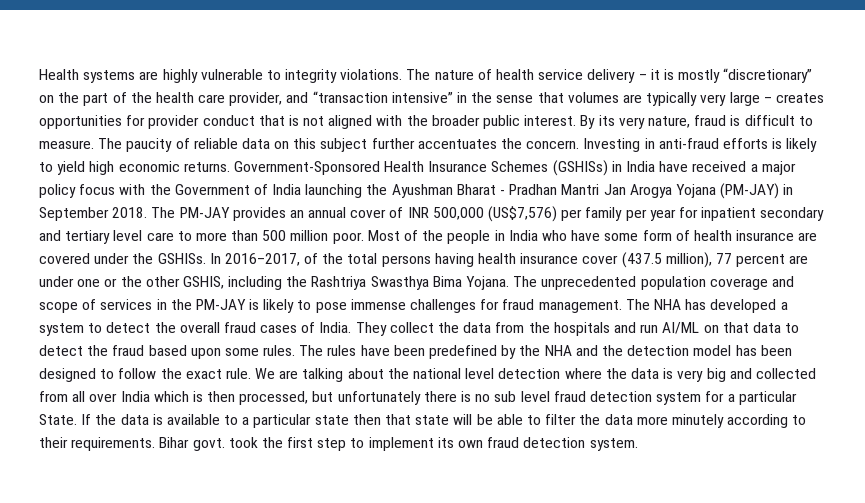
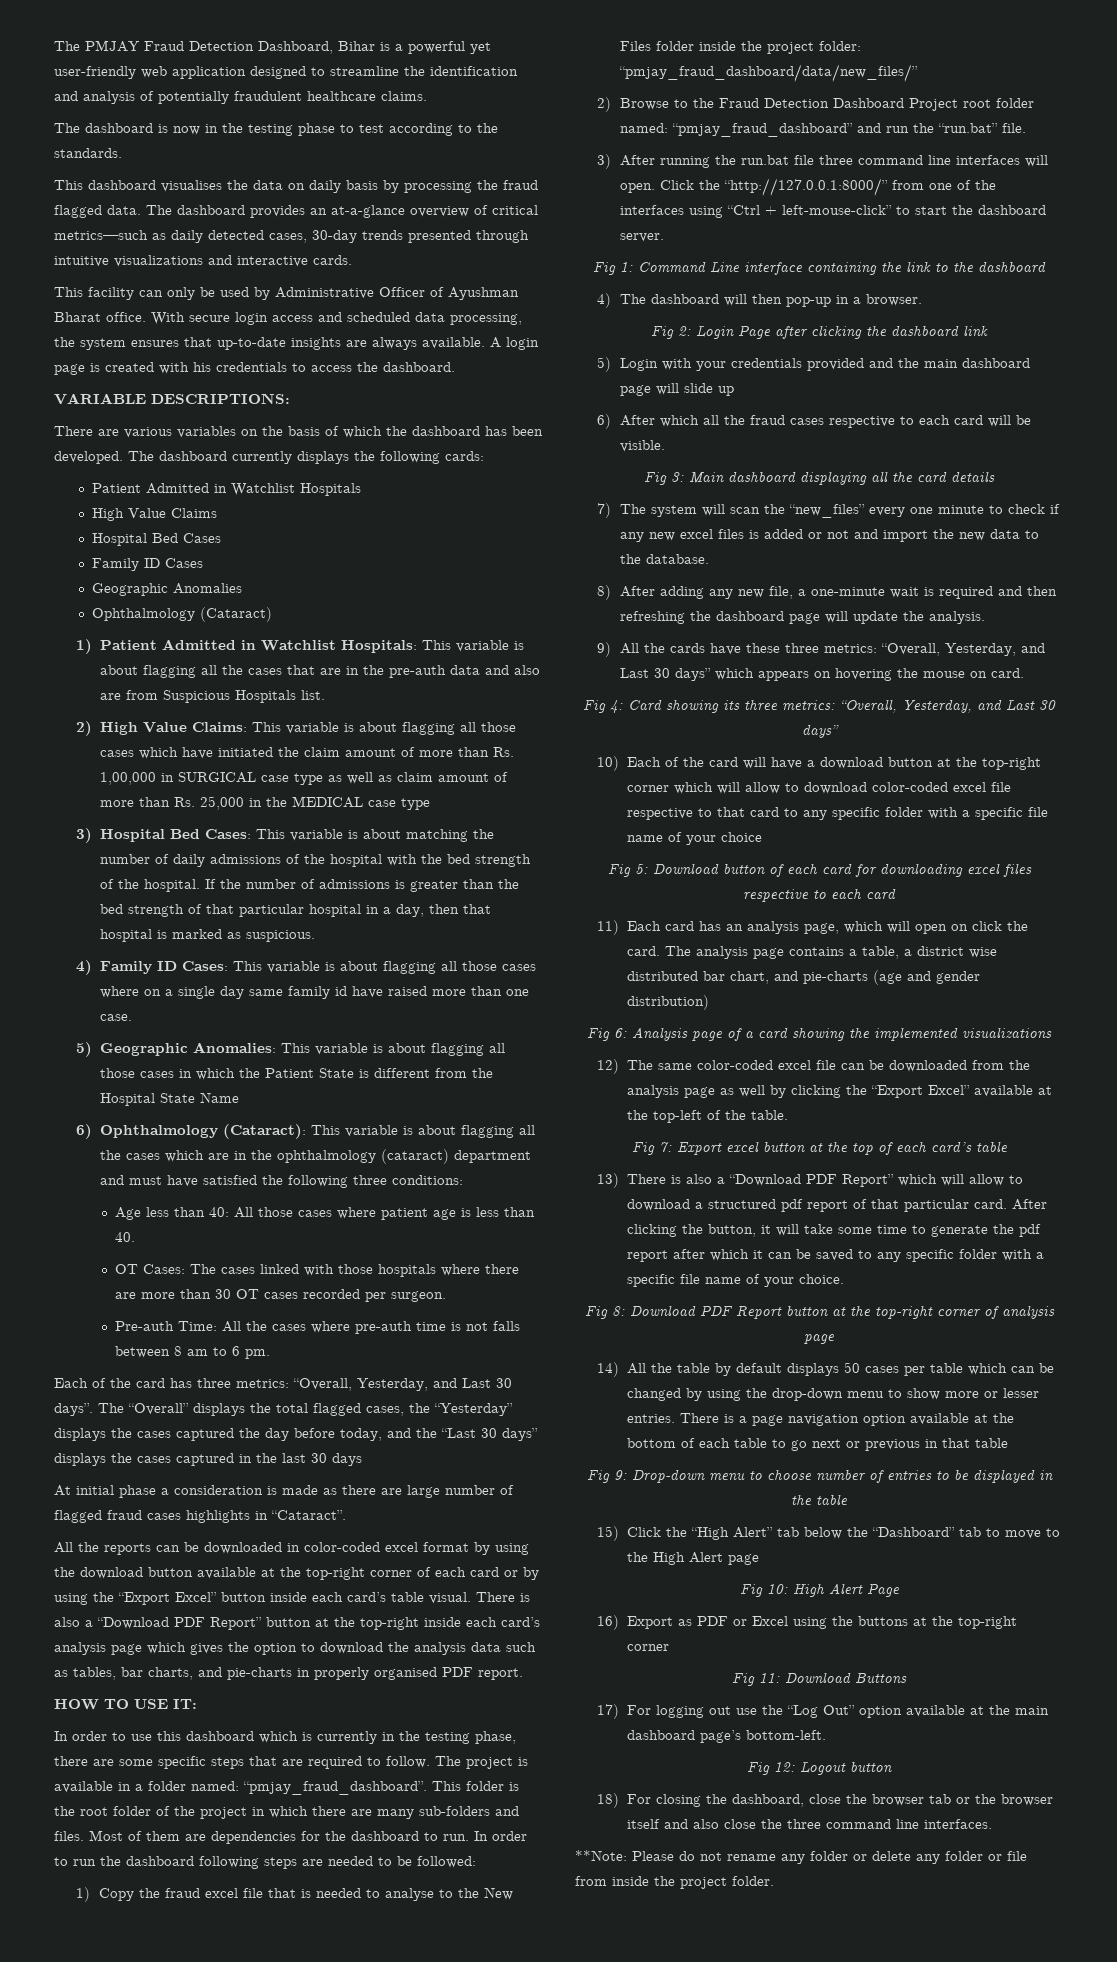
[39,68,813,83] [39,91,824,106] [39,115,813,129] [39,138,818,152] [39,160,796,176] [39,183,794,199] [39,206,825,222] [39,230,818,244] [39,252,809,268] [39,276,794,290] [39,299,788,313] [39,322,800,336] [39,345,792,359] [39,368,816,382] [39,391,797,405] [39,414,807,428] [39,437,638,451] Health systems are highly vulnerable to integrity violations. The nature of health service delivery – it is mostly “discretionary” on the part of the health care provider, and “transaction intensive” in the sense that volumes are typically very large – creates opportunities for provider conduct that is not aligned with the broader public interest. By its very nature, fraud is difficult to measure. The paucity of reliable data on this subject further accentuates the concern. Investing in anti-fraud efforts is likely to yield high economic returns. Government-Sponsored Health Insurance Schemes (GSHISs) in India have received a major policy focus with the Government of India launching the Ayushman Bharat - Pradhan Mantri Jan Arogya Yojana (PM-JAY) in September 2018. The PM-JAY provides an annual cover of INR 500,000 (US$7,576) per family per year for inpatient secondary and tertiary level care to more than 500 million poor. Most of the people in India who have some form of health insurance are covered under the GSHISs. In 2016–2017, of the total persons having health insurance cover (437.5 million), 77 percent are under one or the other GSHIS, including the Rashtriya Swasthya Bima Yojana. The unprecedented population coverage and scope of services in the PM-JAY is likely to pose immense challenges for fraud management. The NHA has developed a system to detect the overall fraud cases of India. They collect the data from the hospitals and run AI/ML on that data to detect the fraud based upon some rules. The rules have been predefined by the NHA and the detection model has been designed to follow the exact rule. We are talking about the national level detection where the data is very big and collected from all over India which is then processed, but unfortunately there is no sub level fraud detection system for a particular State. If the data is available to a particular state then that state will be able to filter the data more minutely according to their requirements. Bihar govt. took the first step to implement its own fraud detection system. -> [54,40,491,54] [54,66,518,79] [54,91,427,104] [54,123,498,136] [54,148,122,158] [54,180,538,193] [54,205,538,218] [54,230,529,243] [54,255,352,267] [54,287,519,300] [54,312,522,325] [54,337,539,350] [54,362,455,375] [54,393,290,405] [54,426,543,438] [54,451,484,464] [92,483,362,496] [92,508,218,521] [92,533,222,546] [92,558,204,571] [92,583,243,596] [92,607,273,622] [76,639,524,654] [99,665,540,678] [99,690,325,703] [76,721,516,736] [99,747,514,759] [99,772,508,785] [99,796,430,810] [76,828,494,843] [99,854,531,867] [99,879,519,892] [99,904,491,917] [99,929,315,942] [76,960,536,975] [99,986,529,999] [99,1014,132,1021] [76,1042,505,1057] [99,1068,493,1080] [99,1092,239,1106] [76,1124,535,1139] [99,1149,531,1164] [99,1175,463,1188] [114,1207,535,1220] [114,1232,135,1242] [114,1264,519,1277] [114,1289,446,1302] [114,1321,520,1334] [114,1346,270,1359] [54,1378,512,1391] [54,1403,513,1416] [54,1428,538,1441] [54,1453,362,1466] [54,1485,514,1498] [54,1510,346,1523] [54,1542,529,1555] [54,1567,539,1580] [54,1592,530,1605] [54,1617,540,1630] [54,1642,536,1655] [54,1667,523,1680] [54,1699,197,1710] [54,1731,516,1744] [54,1756,528,1769] [54,1781,519,1795] [54,1806,519,1819] [54,1830,527,1844] [54,1856,476,1869] [76,1887,513,1902] [619,41,861,54] [618,64,918,82] [597,97,1034,112] [619,123,1026,137] [597,154,1048,169] [619,178,996,196] [619,205,1046,218] [619,233,664,242] [593,261,1046,275] [597,293,922,308] [651,325,988,339] [597,357,1030,372] [619,383,734,396] [597,414,1031,429] [619,440,665,452] [644,471,995,485] [597,503,1060,518] [619,529,1039,542] [619,554,709,564] [597,585,1057,600] [619,611,985,624] [597,642,1045,657] [619,668,1024,681] [583,699,1056,713] [802,724,839,738] [597,756,1041,771] [626,782,1011,794] [626,807,1048,820] [626,832,762,845] [607,863,1032,877] [743,888,896,902] [597,920,1028,935] [626,946,997,959] [626,970,980,985] [626,995,709,1010] [587,1027,1052,1041] [597,1059,1030,1074] [626,1085,1052,1098] [626,1110,788,1123] [631,1141,1008,1155] [597,1173,1023,1188] [626,1199,1047,1212] [626,1224,1041,1237] [626,1249,1044,1262] [626,1274,844,1287] [584,1305,1055,1319] [804,1334,835,1344] [597,1362,1054,1377] [626,1388,1039,1401] [626,1413,1014,1426] [626,1438,1008,1451] [586,1469,1053,1483] [791,1494,848,1505] [597,1526,1060,1541] [626,1552,759,1565] [739,1583,900,1597] [597,1615,1017,1630] [626,1644,669,1651] [732,1672,907,1686] [597,1704,1049,1719] [626,1730,826,1743] [747,1761,892,1775] [597,1793,1053,1808] [626,1819,992,1829] [575,1850,1027,1864] [575,1876,774,1889] The PMJAY Fraud Detection Dashboard, Bihar is a powerful yet user-friendly web application designed to streamline the identification and analysis of potentially fraudulent healthcare claims. // The dashboard is now in the testing phase to test according to the standards. // This dashboard visualises the data on daily basis by processing the fraud flagged data. The dashboard provides an at-a-glance overview of critical metrics—such as daily detected cases, 30-day trends presented through intuitive visualizations and interactive cards. // This facility can only be used by Administrative Officer of Ayushman Bharat office. With secure login access and scheduled data processing, the system ensures that up-to-date insights are always available. A login page is created with his credentials to access the dashboard. // VARIABLE DESCRIPTIONS: // There are various variables on the basis of which the dashboard has been developed. The dashboard currently displays the following cards: // Patient Admitted in Watchlist Hospitals // High Value Claims // Hospital Bed Cases // Family ID Cases // Geographic Anomalies // Ophthalmology (Cataract) // 1) Patient Admitted in Watchlist Hospitals: This variable is about flagging all the cases that are in the pre-auth data and also are from Suspicious Hospitals list. // 2) High Value Claims: This variable is about flagging all those cases which have initiated the claim amount of more than Rs. 1,00,000 in SURGICAL case type as well as claim amount of more than Rs. 25,000 in the MEDICAL case type // 3) Hospital Bed Cases: This variable is about matching the number of daily admissions of the hospital with the bed strength of the hospital. If the number of admissions is greater than the bed strength of that particular hospital in a day, then that hospital is marked as suspicious. // 4) Family ID Cases: This variable is about flagging all those cases where on a single day same family id have raised more than one case. // 5) Geographic Anomalies: This variable is about flagging all those cases in which the Patient State is different from the Hospital State Name // 6) Ophthalmology (Cataract): This variable is about flagging all the cases which are in the ophthalmology (cataract) department and must have satisfied the following three conditions: // Age less than 40: All those cases where patient age is less than 40. // OT Cases: The cases linked with those hospitals where there are more than 30 OT cases recorded per surgeon. // Pre-auth Time: All the cases where pre-auth time is not falls between 8 am to 6 pm. // Each of the card has three metrics: “Overall, Yesterday, and Last 30 days”. The “Overall” displays the total flagged cases, the “Yesterday” displays the cases captured the day before today, and the “Last 30 days” displays the cases captured in the last 30 days // At initial phase a consideration is made as there are large number of flagged fraud cases highlights in “Cataract”. // All the reports can be downloaded in color-coded excel format by using the download button available at the top-right corner of each card or by using the “Export Excel” button inside each card’s table visual. There is also a “Download PDF Report” button at the top-right inside each card’s analysis page which gives the option to download the analysis data such as tables, bar charts, and pie-charts in properly organised PDF report. // HOW TO USE IT: // In order to use this dashboard which is currently in the testing phase, there are some specific steps that are required to follow. The project is available in a folder named: “pmjay_fraud_dashboard”. This folder is the root folder of the project in which there are many sub-folders and files. Most of them are dependencies for the dashboard to run. In order to run the dashboard following steps are needed to be followed: // 1) Copy the fraud excel file that is needed to analyse to the New Files folder inside the project folder: “pmjay_fraud_dashboard/data/new_files/” // 2) Browse to the Fraud Detection Dashboard Project root folder named: “pmjay_fraud_dashboard” and run the “run.bat” file. // 3) After running the run.bat file three command line interfaces will open. Click the “http://127.0.0.1:8000/” from one of the interfaces using “Ctrl + left-mouse-click” to start the dashboard server. // Fig 1: Command Line interface containing the link to the dashboard // 4) The dashboard will then pop-up in a browser. // Fig 2: Login Page after clicking the dashboard link // 5) Login with your credentials provided and the main dashboard page will slide up // 6) After which all the fraud cases respective to each card will be visible. // Fig 3: Main dashboard displaying all the card details // 7) The system will scan the “new_files” every one minute to check if any new excel files is added or not and import the new data to the database. // 8) After adding any new file, a one-minute wait is required and then refreshing the dashboard page will update the analysis. // 9) All the cards have these three metrics: “Overall, Yesterday, and Last 30 days” which appears on hovering the mouse on card. // Fig 4: Card showing its three metrics: “Overall, Yesterday, and Last 30 days” // 10) Each of the card will have a download button at the top-right corner which will allow to download color-coded excel file respective to that card to any specific folder with a specific file name of your choice // Fig 5: Download button of each card for downloading excel files respective to each card // 11) Each card has an analysis page, which will open on click the card. The analysis page contains a table, a district wise distributed bar chart, and pie-charts (age and gender distribution) // Fig 6: Analysis page of a card showing the implemented visualizations // 12) The same color-coded excel file can be downloaded from the analysis page as well by clicking the “Export Excel” available at the top-left of the table. // Fig 7: Export excel button at the top of each card’s table // 13) There is also a “Download PDF Report” which will allow to download a structured pdf report of that particular card. After clicking the button, it will take some time to generate the pdf report after which it can be saved to any specific folder with a specific file name of your choice. // Fig 8: Download PDF Report button at the top-right corner of analysis page // 14) All the table by default displays 50 cases per table which can be changed by using the drop-down menu to show more or lesser entries. There is a page navigation option available at the bottom of each table to go next or previous in that table // Fig 9: Drop-down menu to choose number of entries to be displayed in the table // 15) Click the “High Alert” tab below the “Dashboard” tab to move to the High Alert page // Fig 10: High Alert Page // 16) Export as PDF or Excel using the buttons at the top-right corner // Fig 11: Download Buttons // 17) For logging out use the “Log Out” option available at the main dashboard page’s bottom-left. // Fig 12: Logout button // 18) For closing the dashboard, close the browser tab or the browser itself and also close the three command line interfaces. // **Note: Please do not rename any folder or delete any folder or file from inside the project folder.

